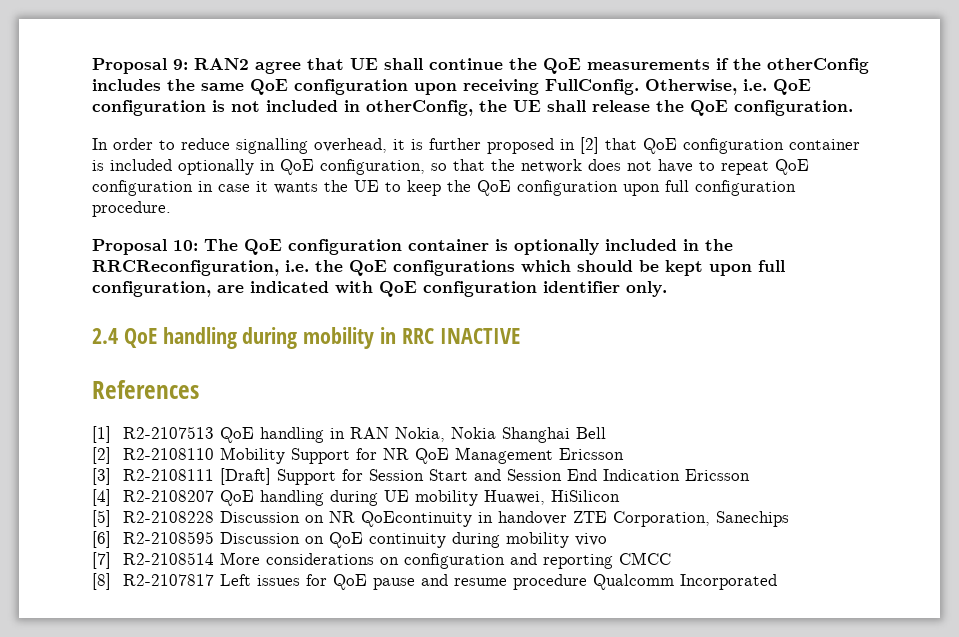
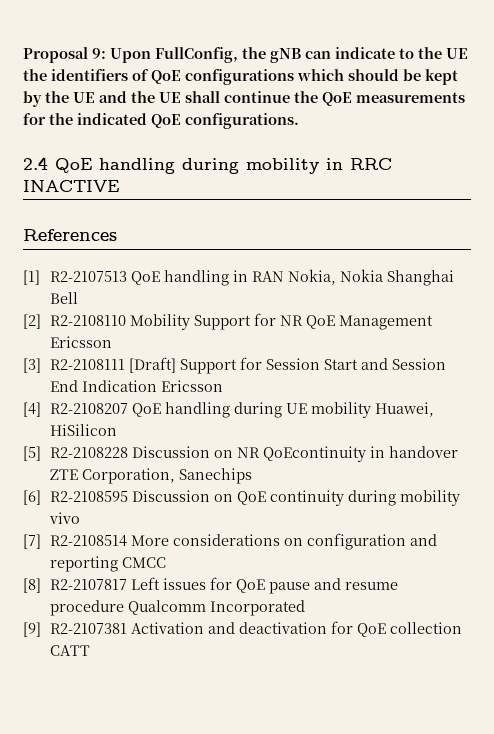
[194,58,344,74] RAN2 agree that -> [110,47,468,63] [23,69,458,85] [23,91,155,107] Upon FullConfig, the gNB can indicate to the UE the identifiers of QoE configurations which should be kept by the UE and the
[716,58,869,74] [92,79,811,95] [92,100,853,116] [92,137,860,154] [92,159,809,175] [92,180,796,196] [92,201,171,217] [92,239,733,255] [92,260,785,276] [92,281,667,297] if the otherConfig includes the same QoE configuration upon receiving FullConfig. Otherwise, i.e. QoE configuration is not included in otherConfig, the UE shall release the QoE configuration. // In order to reduce signalling overhead, it is further proposed in [2] that QoE configuration container is included optionally in QoE configuration, so that the network does not have to repeat QoE configuration in case it wants the UE to keep the QoE configuration upon full configuration procedure. // Proposal 10: The QoE configuration container is optionally included in the RRCReconfiguration, i.e. the QoE configurations which should be kept upon full configuration, are indicated with QoE configuration identifier only. -> [23,113,299,129] for the indicated QoE configurations.
(777, 582) none -> [23,621,462,637] [49,645,90,656] // [9] R2-2107381 Activation and deactivation for QoE collection CATT

